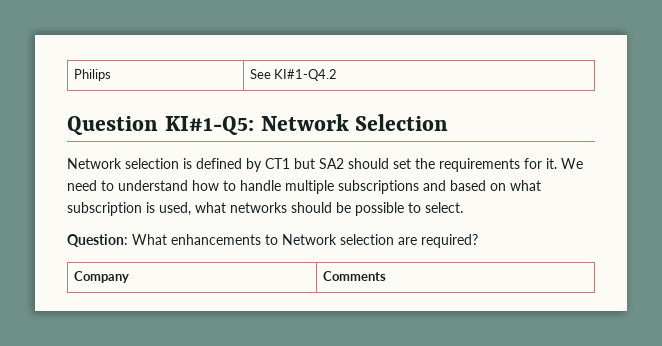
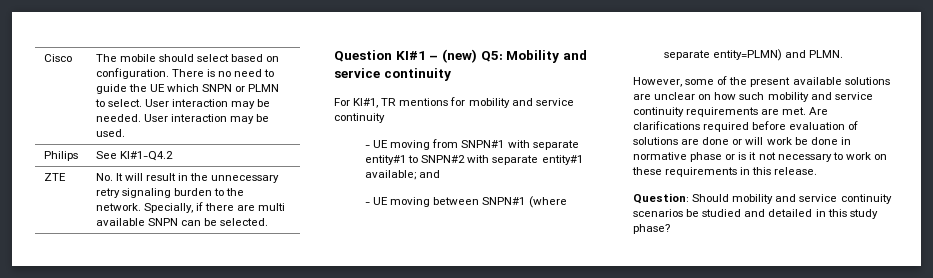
[73,69,111,81] [249,69,338,81] [67,114,449,135] [67,158,583,172] [67,180,541,194] [67,202,463,216] [67,234,478,248] [73,271,129,283] [322,271,386,281] Philips | See KI#1-Q4.2 // Question KI#1-Q5: Network Selection // Network selection is defined by CT1 but SA2 should set the requirements for it. We need to understand how to handle multiple subscriptions and based on what subscription is used, what networks should be possible to select. // Question: What enhancements to Network selection are required? // Company | Comments -> [43,54,72,62] [95,54,280,62] [95,68,275,79] [95,84,280,94] [94,99,271,109] [95,114,270,124] [95,129,125,137] [43,151,78,161] [95,151,173,161] [43,173,66,181] [95,173,280,183] [95,188,245,198] [95,202,286,213] [95,218,269,226] [334,49,587,63] [334,68,451,81] [334,97,574,108] [334,113,385,123] [364,139,579,150] [364,155,583,165] [364,170,441,180] [364,196,567,208] [663,49,844,61] [633,76,890,87] [633,92,873,102] [633,107,829,117] [633,121,859,132] [633,137,851,145] [633,152,887,162] [632,167,818,177] [633,193,892,204] [633,209,878,219] [633,224,670,234] Cisco | The mobile should select based on configuration. There is no need to guide the UE which SNPN or PLMN to select. User interaction may be needed. User interaction may be used. // Philips | See KI#1-Q4.2 // ZTE | No. It will result in the unnecessary retry signaling burden to the network. Specially, if there are multi available SNPN can be selected. // Question KI#1 – (new) Q5: Mobility and service continuity // For KI#1, TR mentions for mobility and service continuity // - UE moving from SNPN#1 with separate entity#1 to SNPN#2 with separate entity#1 available; and // - UE moving between SNPN#1 (where separate entity=PLMN) and PLMN. // However, some of the present available solutions are unclear on how such mobility and service continuity requirements are met. Are clarifications required before evaluation of solutions are done or will work be done in normative phase or is it not necessary to work on these requirements in this release. // Question: Should mobility and service continuity scenarios be studied and detailed in this study phase?

